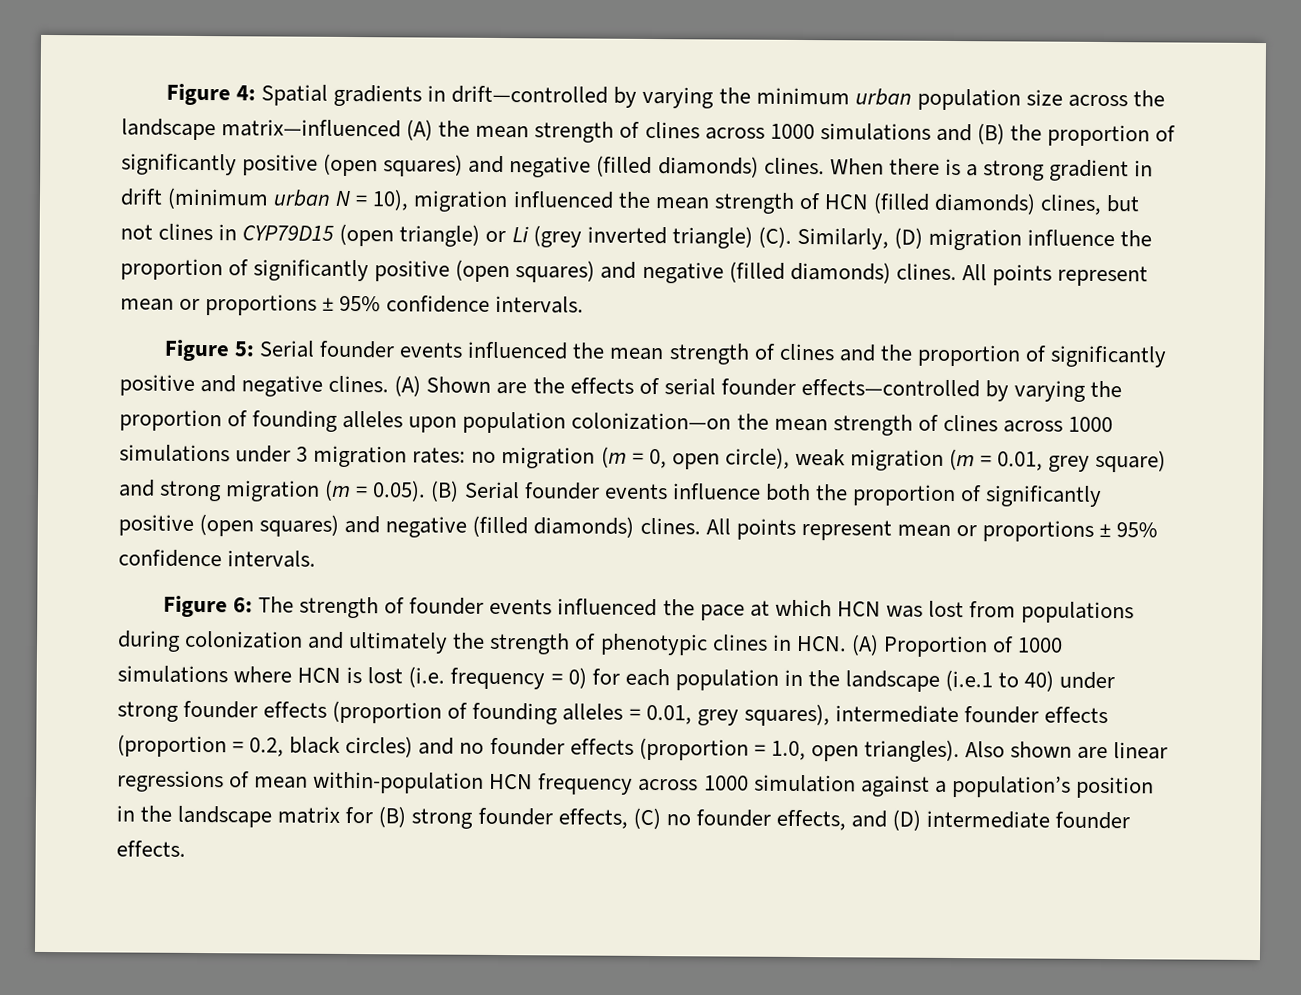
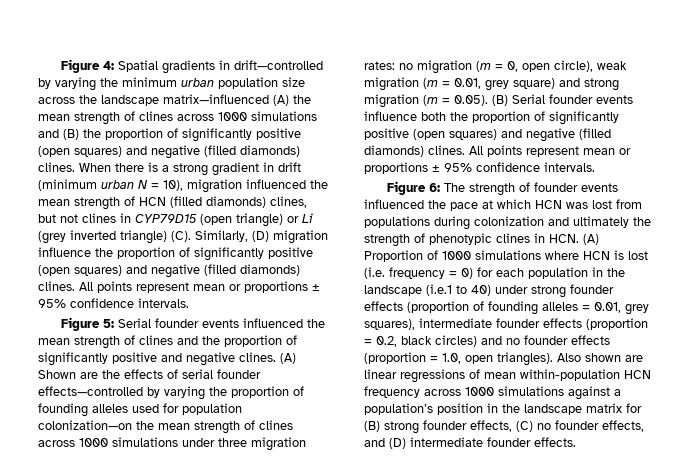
[408,416,458,433] upon -> [132,403,179,413] used for
[296,446,309,462] 3 -> [218,438,247,447] three
[753,774,856,793] simulation -> [498,386,564,396] simulations

